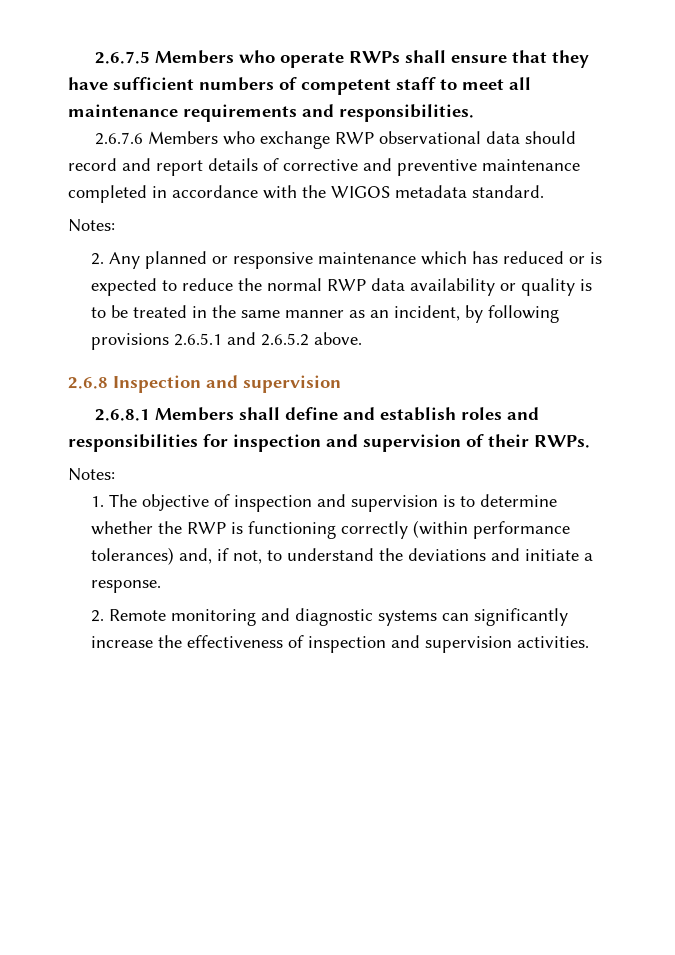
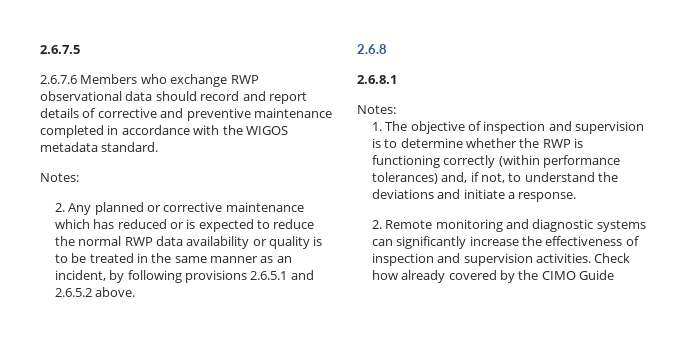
[154,50,589,68] [68,77,531,95] [68,104,474,122] Members who operate RWPs shall ensure that they have sufficient numbers of competent staff to meet all maintenance requirements and responsibilities. -> (80, 49) none
[232,252,313,269] responsive -> [163,202,223,212] corrective
[113,375,341,393] [94,407,539,421] [68,434,590,452] Inspection and supervision // 2.6.8.1 Members shall define and establish roles and responsibilities for inspection and supervision of their RWPs. -> [357,75,397,84] // 2.6.8.1
(589, 642) none -> [594,253,631,263] [371,270,615,283] Check how already covered by the CIMO Guide

